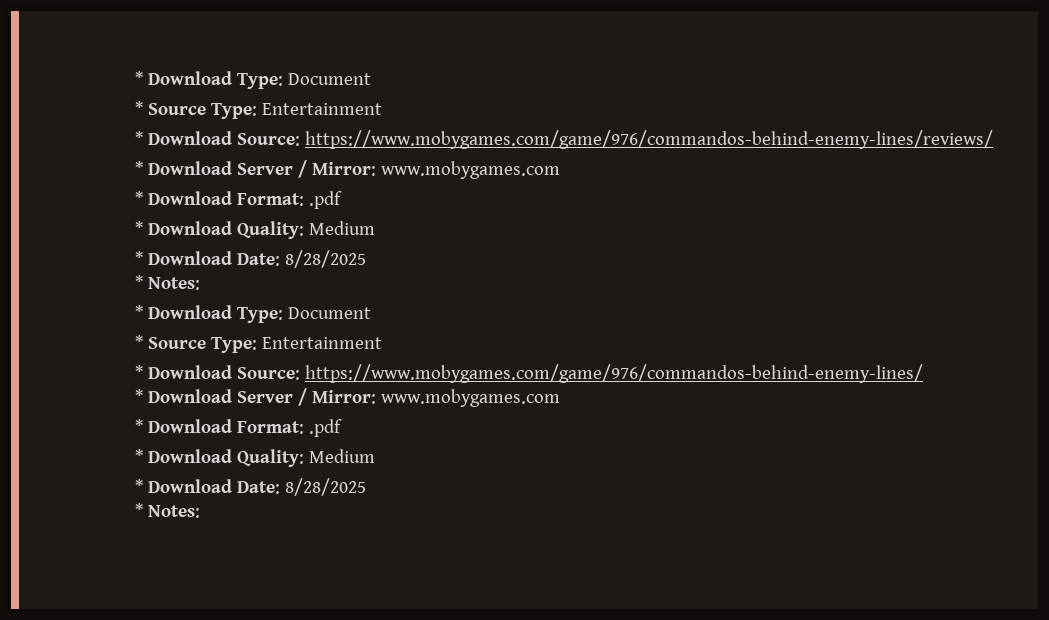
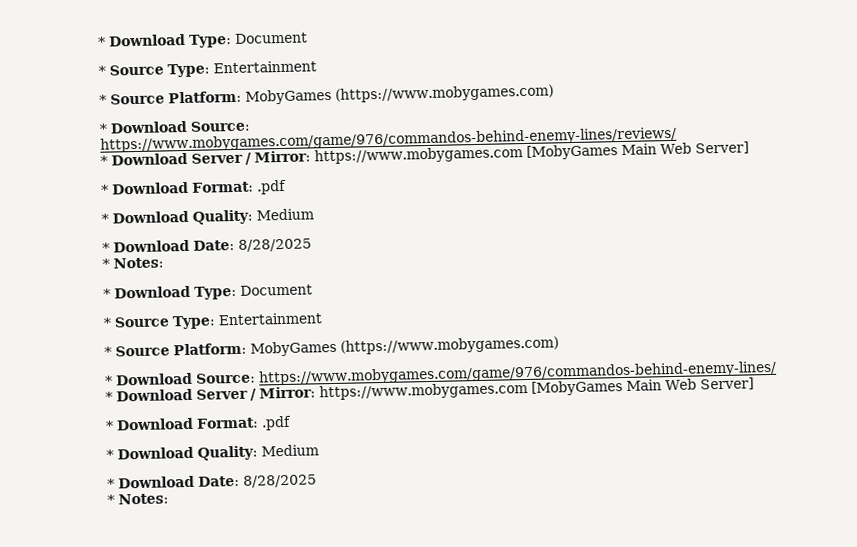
[135,71,372,89] [135,101,383,119] * Download Type: Document // * Source Type: Entertainment -> [97,32,308,48] [97,60,317,78] [98,84,554,105] * Download Type: Document // * Source Type: Entertainment // * Source Platform: MobyGames (https://www.mobygames.com)
[381,161,561,179] www.mobygames.com -> [313,141,749,165] https://www.mobygames.com [MobyGames Main Web Server]
(383, 343) none -> [103,336,559,357] // * Source Platform: MobyGames (https://www.mobygames.com)
[381,389,561,407] www.mobygames.com -> [318,377,754,401] https://www.mobygames.com [MobyGames Main Web Server]

